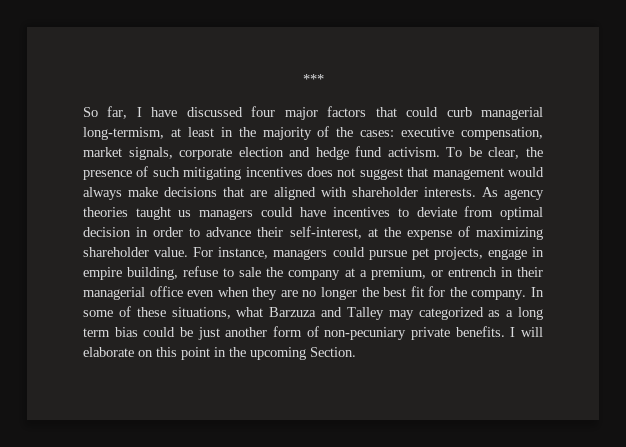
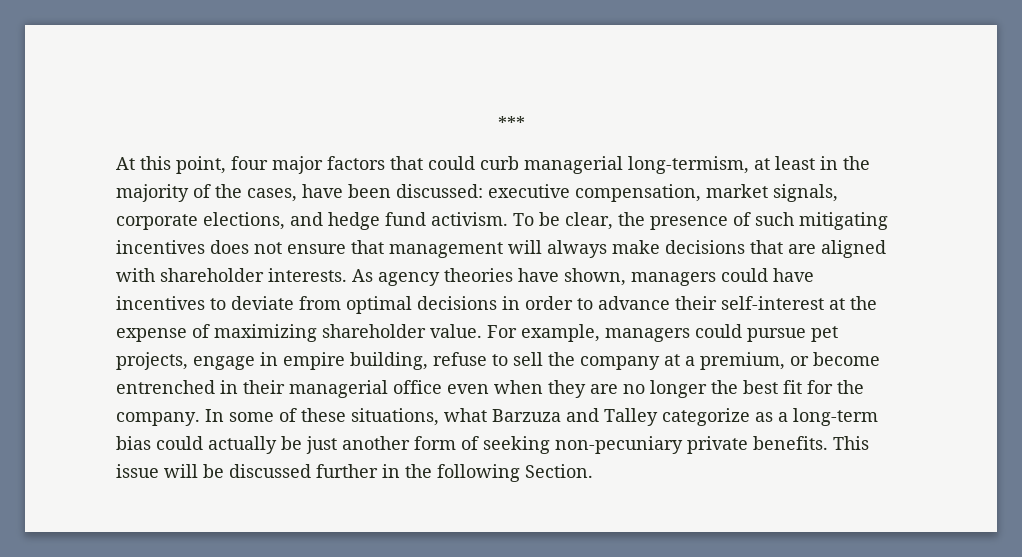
[83,106,243,119] So far, I have discussed -> [116,156,226,174] At this point,
[360,130,395,137] cases: -> [247,184,483,202] cases, have been discussed:
[238,147,284,157] election -> [203,212,285,230] elections,
[359,168,403,180] suggest -> [287,244,346,254] ensure
[507,167,544,177] would -> [508,240,542,254] will
[135,207,192,220] taught us -> [518,268,626,286] have shown,
[83,227,131,237] decision -> [417,296,497,310] decisions
[289,226,362,239] self-interest, -> [721,296,824,310] self-interest
[218,247,269,259] instance, -> [521,324,600,342] example,
[239,267,262,277] sale -> [513,352,543,366] sell
[447,267,497,277] entrench -> [813,352,880,366] [116,380,215,394] become entrenched
[388,307,543,320] [83,328,110,337] may categorized as a long term -> [662,408,878,426] categorize as a long-term
(176, 332) none -> [208,436,277,454] actually
(319, 331) none -> [483,436,550,454] seeking
[510,327,543,337] [83,347,306,360] I will elaborate on this point in the upcoming -> [833,436,869,450] [116,464,520,482] This issue will be discussed further in the following

